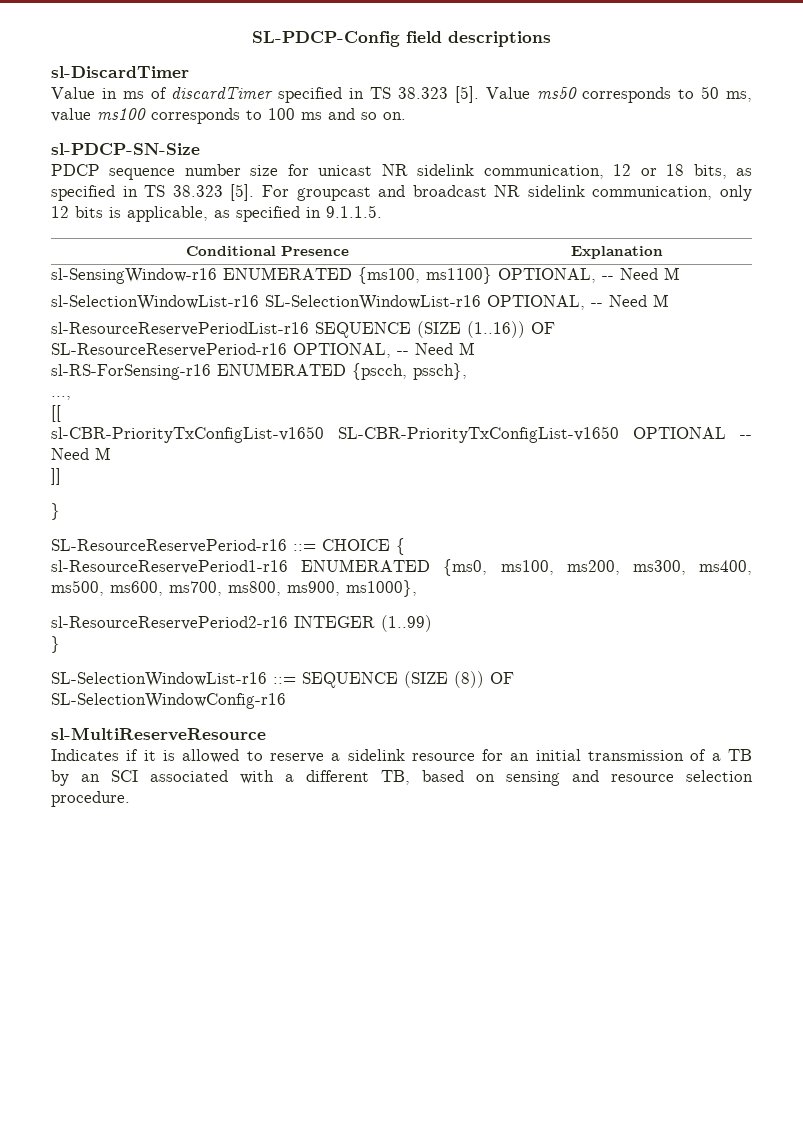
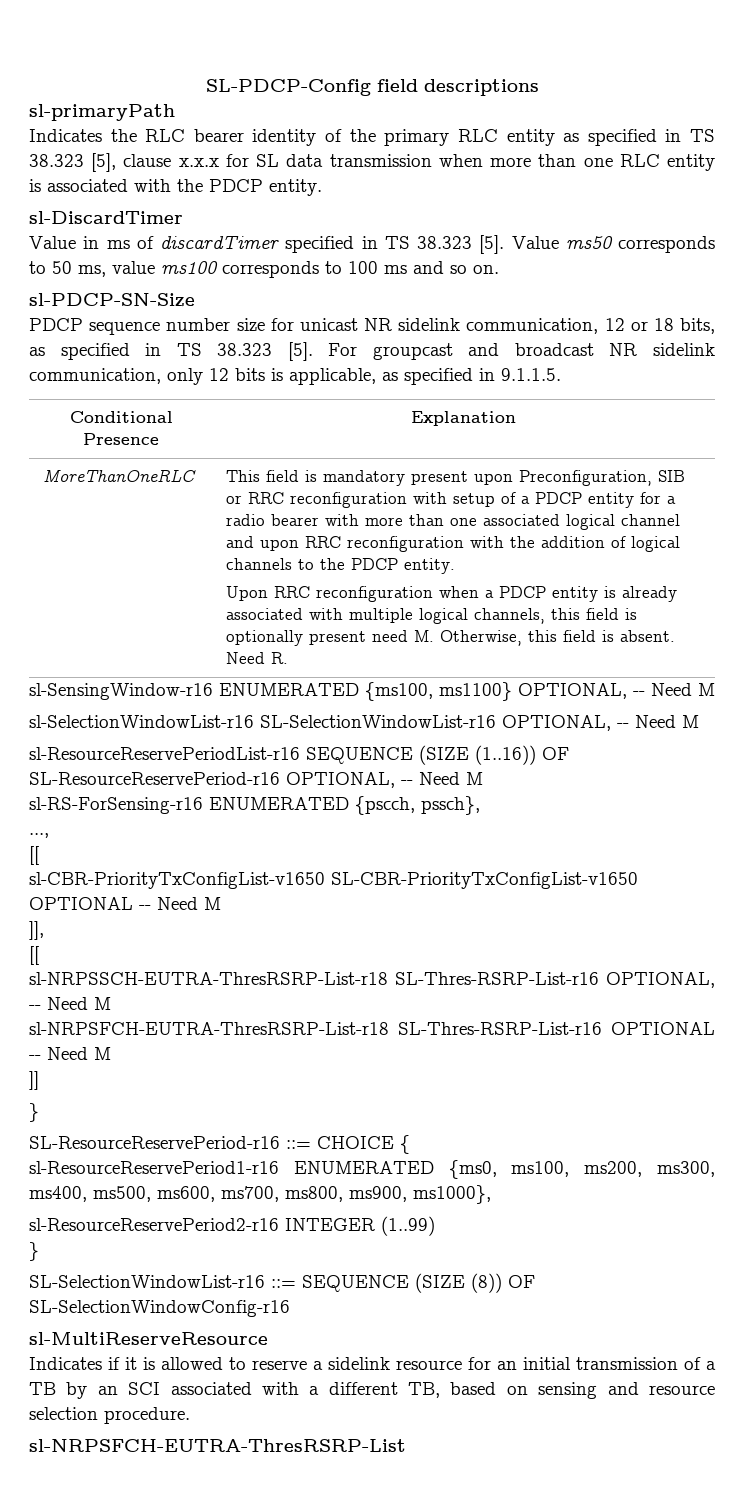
(551, 39) none -> [29,104,175,121] [29,129,716,146] [29,153,716,172] [29,179,322,196] // sl-primaryPath // Indicates the RLC bearer identity of the primary RLC entity as specified in TS 38.323 [5], clause x.x.x for SL data transmission when more than one RLC entity is associated with the PDCP entity.
(663, 252) none -> [42,469,196,482] [225,470,685,486] [225,492,676,508] [225,514,680,530] [225,536,680,552] [225,558,455,574] [225,586,677,602] [225,608,637,624] [225,630,675,646] [225,652,288,664] // MoreThanOneRLC | This field is mandatory present upon Preconfiguration, SIB or RRC reconfiguration with setup of a PDCP entity for a radio bearer with more than one associated logical channel and upon RRC reconfiguration with the addition of logical channels to the PDCP entity. // Upon RRC reconfiguration when a PDCP entity is already associated with multiple logical channels, this field is optionally present need M. Otherwise, this field is absent. Need R.
(111, 453) none -> [29,921,44,940] [29,946,39,965] [29,972,715,988] [29,997,111,1010] [29,1022,715,1035] [29,1047,111,1060] // ]], // [[ // sl-NRPSSCH-EUTRA-ThresRSRP-List-r18 SL-Thres-RSRP-List-r16 OPTIONAL, -- Need M // sl-NRPSFCH-EUTRA-ThresRSRP-List-r18 SL-Thres-RSRP-List-r16 OPTIONAL -- Need M
(130, 799) none -> [29,1439,406,1452] // sl-NRPSFCH-EUTRA-ThresRSRP-List

